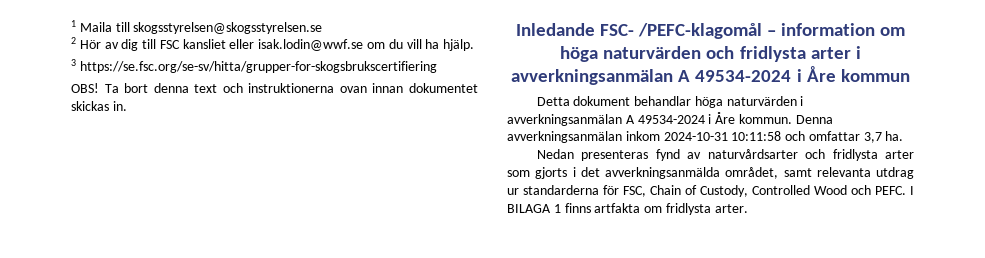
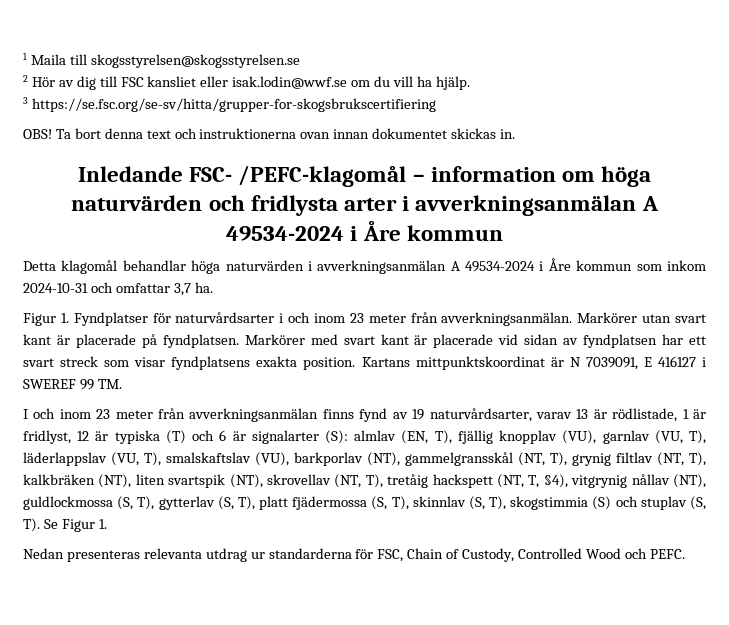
[573,96,631,106] dokument -> [61,260,118,274] klagomål
[738,114,833,124] [507,131,622,143] kommun. Denna avverkningsanmälan -> [576,260,662,271] kommun som
[731,131,782,141] 10:11:58 -> (88, 288) none
[536,149,914,161] [507,167,812,179] Nedan presenteras fynd av naturvårdsarter och fridlysta arter som gjorts i det avverkningsanmälda området, samt -> [23,312,707,326] [23,334,706,348] [23,356,706,370] [23,379,122,390] [23,408,706,422] [23,430,706,444] [23,452,706,466] [23,474,706,488] [23,496,706,510] [23,518,107,532] [23,548,140,562] Figur 1. Fyndplatser för naturvårdsarter i och inom 23 meter från avverkningsanmälan. Markörer utan svart kant är placerade på fyndplatsen. Markörer med svart kant är placerade vid sidan av fyndplatsen har ett svart streck som visar fyndplatsens exakta position. Kartans mittpunktskoordinat är N 7039091, E 416127 i SWEREF 99 TM. // I och inom 23 meter från avverkningsanmälan finns fynd av 19 naturvårdsarter, varav 13 är rödlistade, 1 är fridlyst, 12 är typiska (T) och 6 är signalarter (S): almlav (EN, T), fjällig knopplav (VU), garnlav (VU, T), läderlappslav (VU, T), smalskaftslav (VU), barkporlav (NT), gammelgransskål (NT, T), grynig filtlav (NT, T), kalkbräken (NT), liten svartspik (NT), skrovellav (NT, T), tretåig hackspett (NT, T, §4), vitgrynig nållav (NT), guldlockmossa (S, T), gytterlav (S, T), platt fjädermossa (S, T), skinnlav (S, T), skogstimmia (S) och stuplav (S, T). Se Figur 1. // Nedan presenteras
[910,186,914,195] [507,203,748,215] I BILAGA 1 finns artfakta om fridlysta arter. -> (685, 554) none

